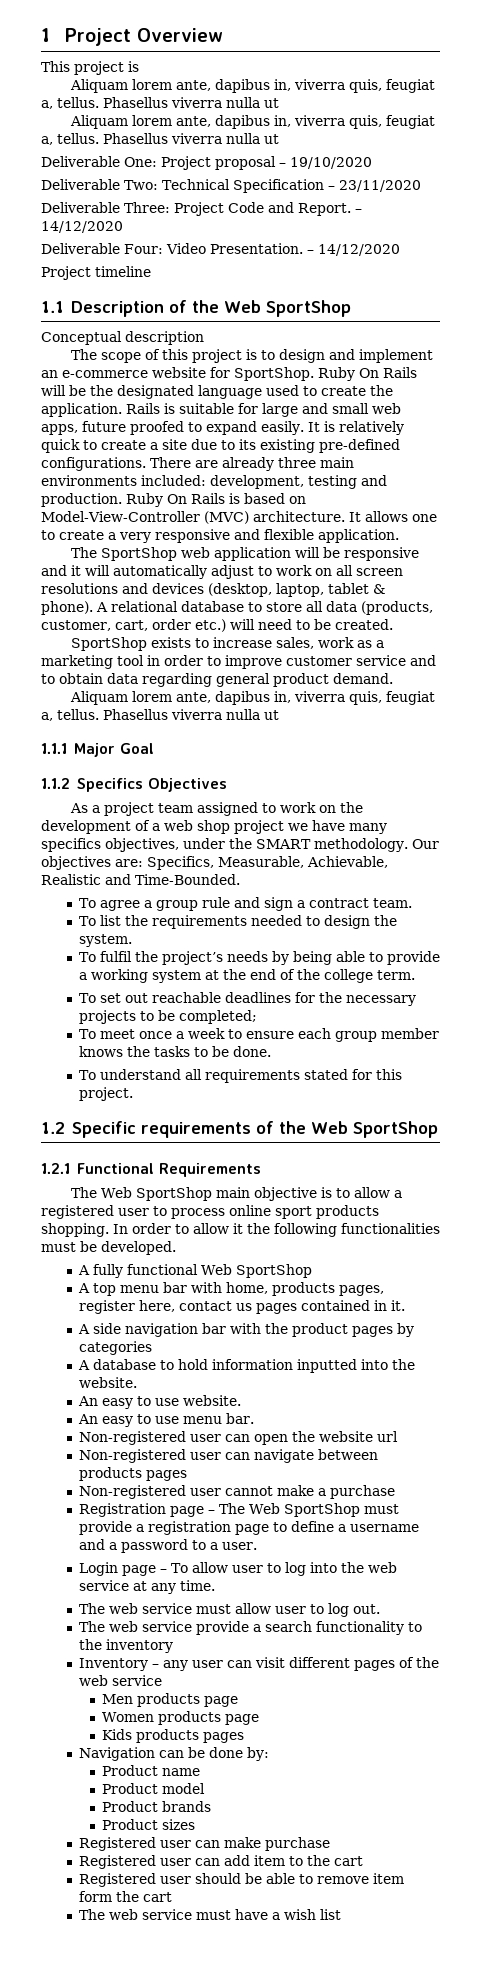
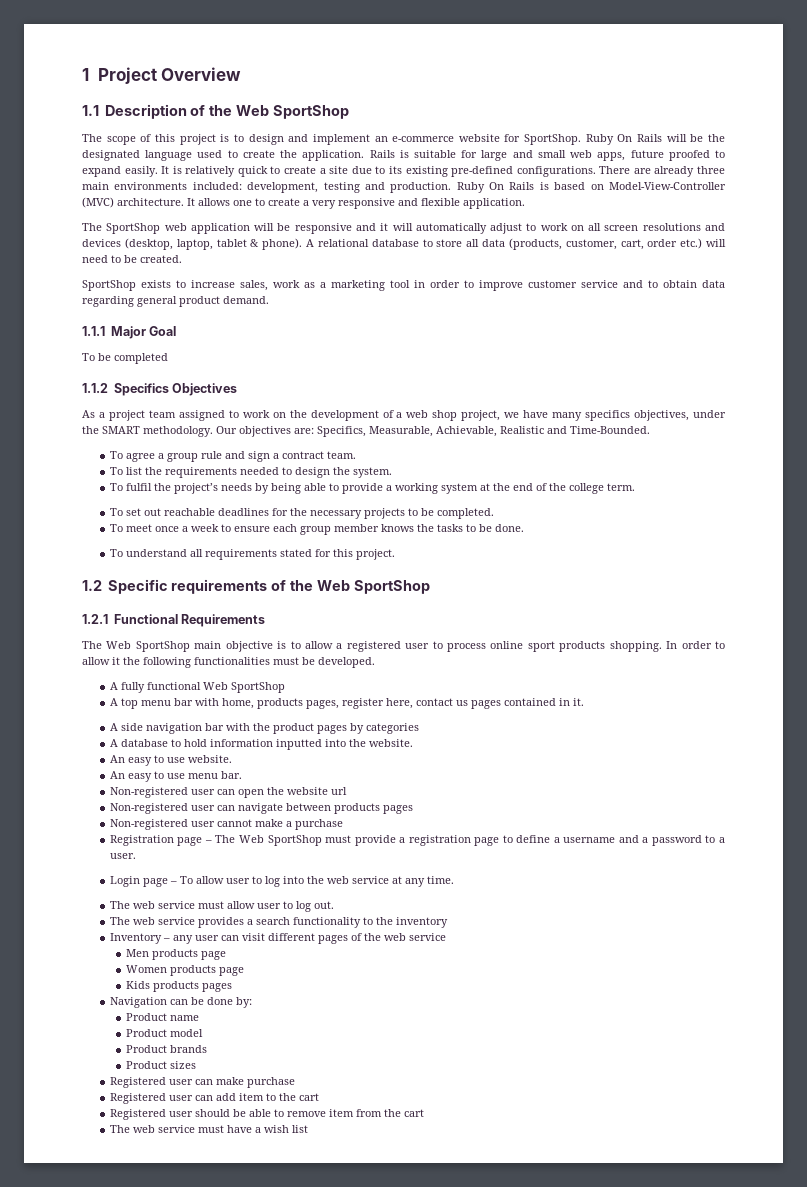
[41,61,139,75] [69,79,435,93] [41,97,279,109] [69,115,435,129] [41,133,279,145] [41,156,372,170] [41,179,421,193] [41,202,362,216] [41,221,123,233] [41,243,400,256] [41,266,151,280] // This project is // Aliquam lorem ante, dapibus in, viverra quis, feugiat a, tellus. Phasellus viverra nulla ut // Aliquam lorem ante, dapibus in, viverra quis, feugiat a, tellus. Phasellus viverra nulla ut // Deliverable One: Project proposal – 19/10/2020 // Deliverable Two: Technical Specification – 23/11/2020 // Deliverable Three: Project Code and Report. – 14/12/2020 // Deliverable Four: Video Presentation. – 14/12/2020 // Project timeline -> (242, 74) none
[41,331,204,345] // Conceptual description -> (350, 112) none
[69,691,435,705] [41,709,279,721] // Aliquam lorem ante, dapibus in, viverra quis, feugiat a, tellus. Phasellus viverra nulla ut -> (269, 300) none
(154, 748) none -> [82,353,168,364] // To be completed
[234,820,284,834] project -> [461,410,501,421] project,
[178,1010,257,1024] completed; -> [436,508,494,519] completed.
[195,1621,249,1635] provide -> [197,917,244,928] provides
[78,1891,112,1902] form -> [355,1109,382,1117] from

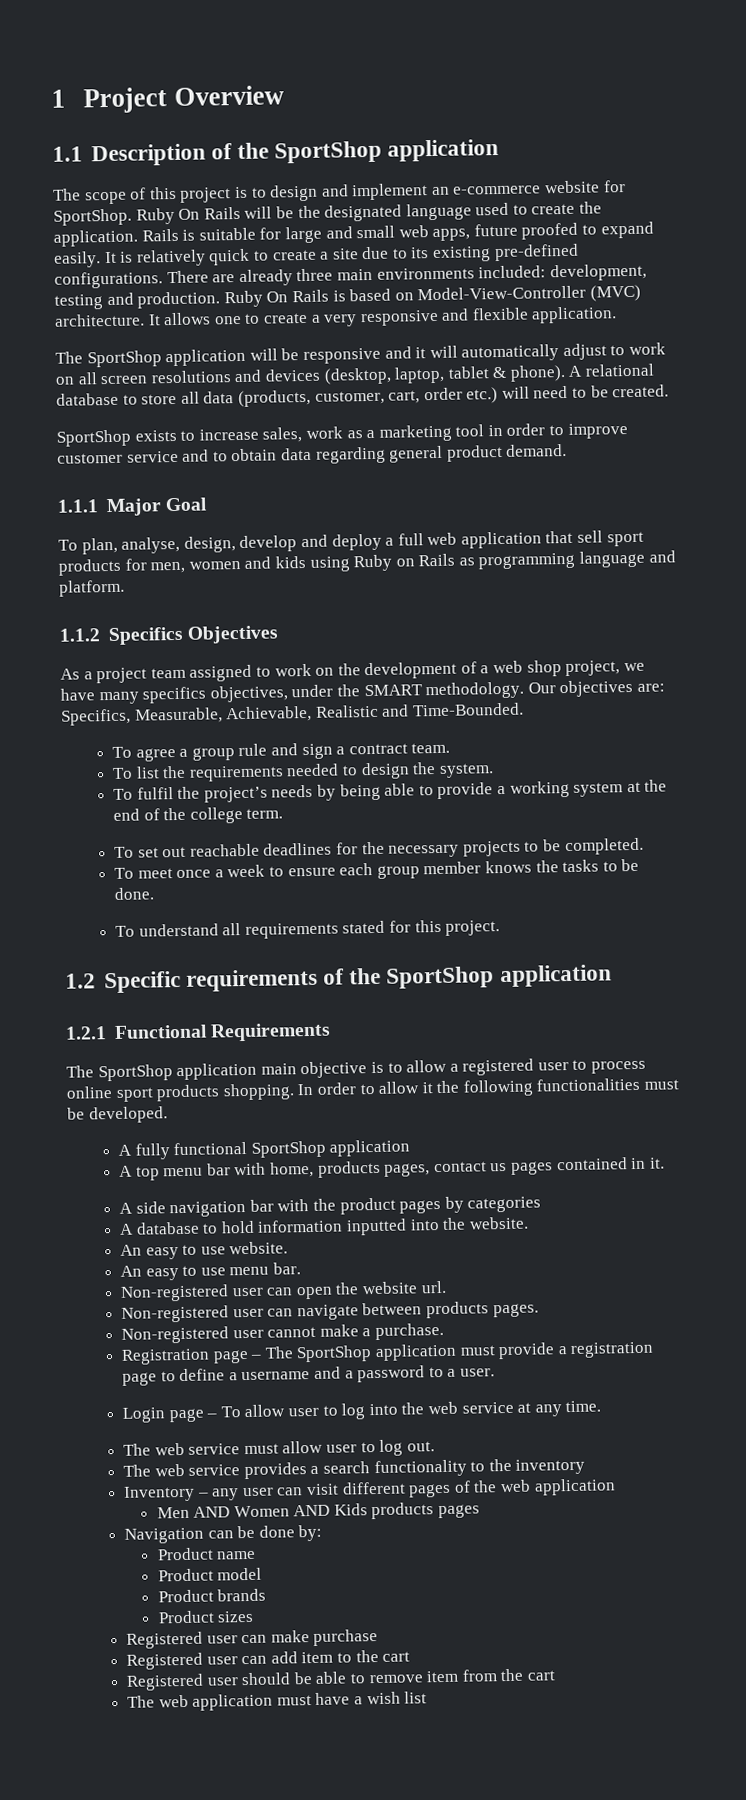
[236,105,350,119] Web SportShop -> [274,138,500,164] SportShop application
[164,223,187,231] web -> (162, 359) none
[98,353,168,364] be completed -> [81,530,644,555] [58,550,676,576] [59,579,125,597] plan, analyse, design, develop and deploy a full web application that sell sport products for men, women and kids using Ruby on Rails as programming language and platform.
[317,580,431,594] Web SportShop -> [386,964,612,989] SportShop application
[106,641,190,652] Web SportShop -> [97,1062,258,1082] SportShop application
[202,682,285,693] Web SportShop -> [250,1139,411,1158] SportShop application
[341,698,413,709] register here, -> (431, 1170) none
[330,787,347,795] url -> [420,1280,447,1294] url.
[382,805,413,814] pages -> [492,1303,539,1318] pages.
[294,819,343,830] purchase -> [375,1322,445,1341] purchase.
[239,835,322,846] Web SportShop -> [296,1343,458,1363] SportShop application
[408,933,446,941] service -> [533,1478,616,1496] application
[151,949,226,960] [125,965,244,976] products page // Women products page // -> [193,1504,331,1518] AND Women AND
[157,1125,195,1133] service -> [192,1693,274,1711] application

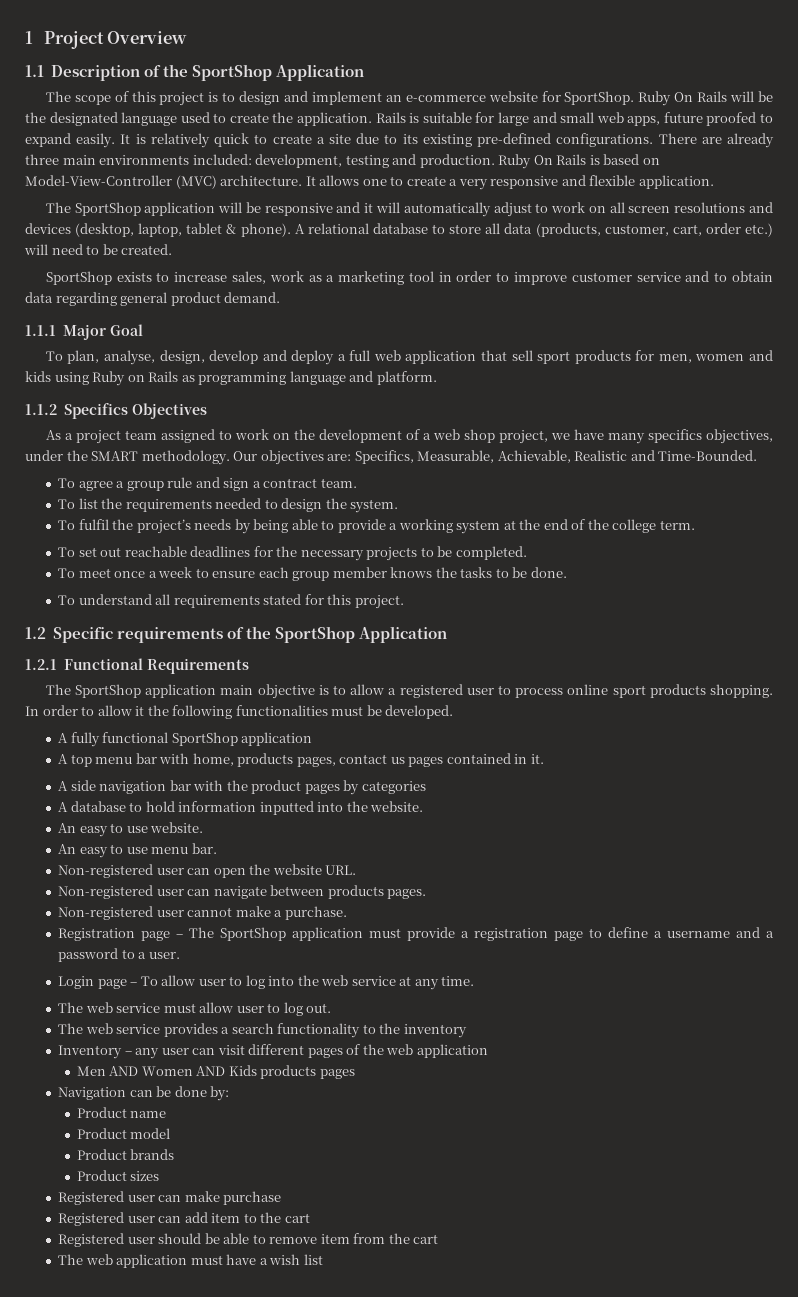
[387,138,500,162] application -> [275,64,364,81] Application
[499,964,612,988] application -> [358,626,447,643] Application
[420,1280,447,1294] url. -> [325,865,357,875] URL.

